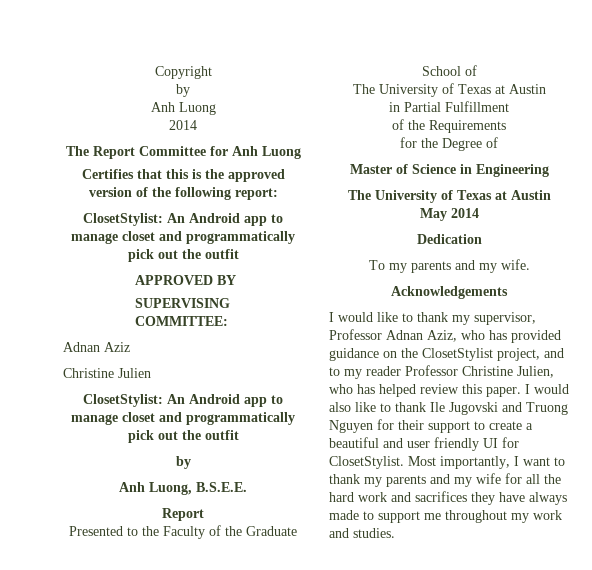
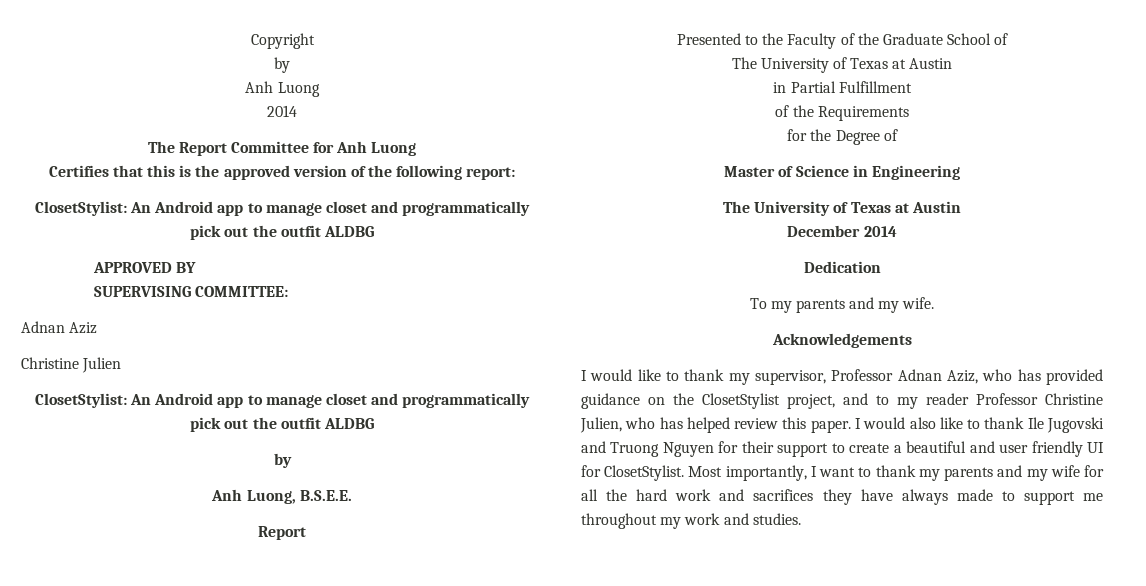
(239, 254) none -> [323,226,374,237] ALDBG
(239, 435) none -> [323,418,374,429] ALDBG
[419,208,447,221] May -> [787,225,861,237] December

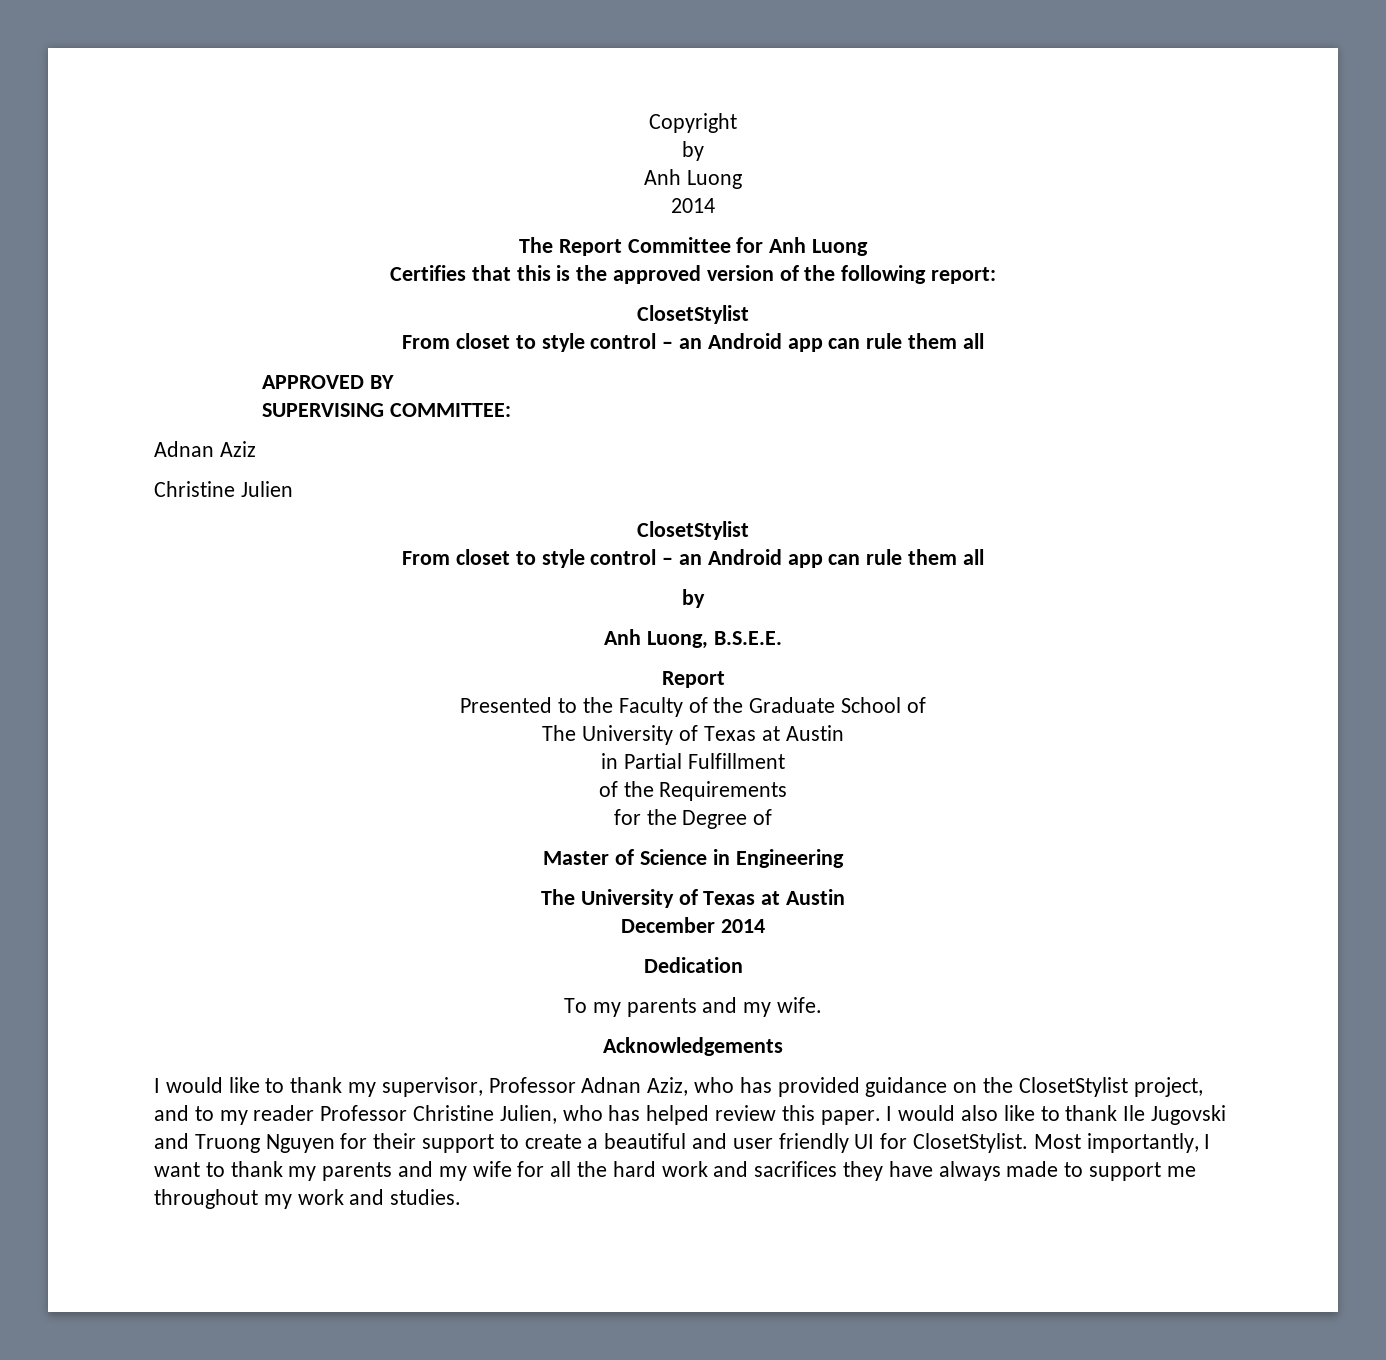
[34,201,531,216] [190,225,374,240] ClosetStylist: An Android app to manage closet and programmatically pick out the outfit ALDBG -> [637,305,749,324] [402,333,984,352] ClosetStylist // From closet to style control – an Android app can rule them all
[34,393,531,408] [190,417,374,432] ClosetStylist: An Android app to manage closet and programmatically pick out the outfit ALDBG -> [637,521,749,540] [402,549,984,568] ClosetStylist // From closet to style control – an Android app can rule them all

